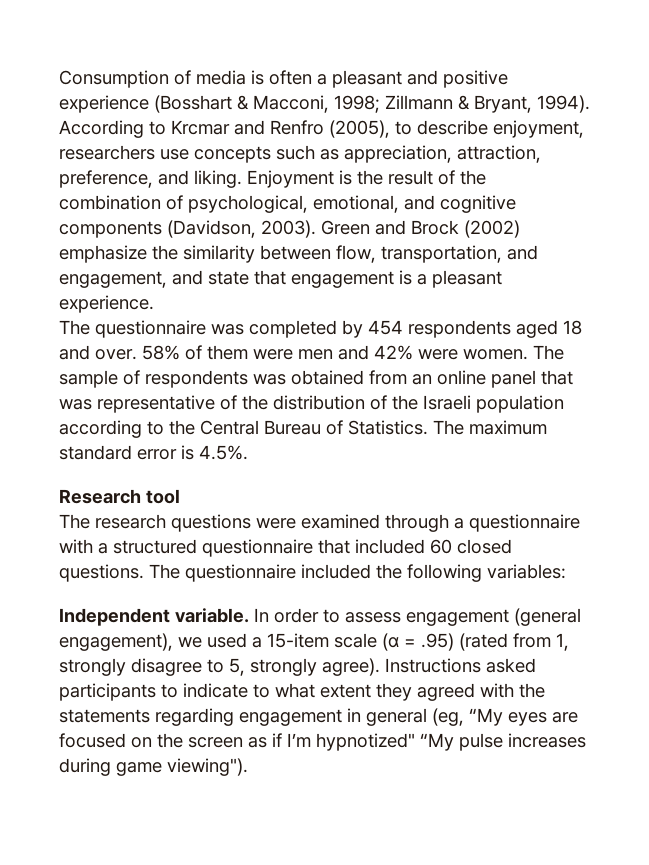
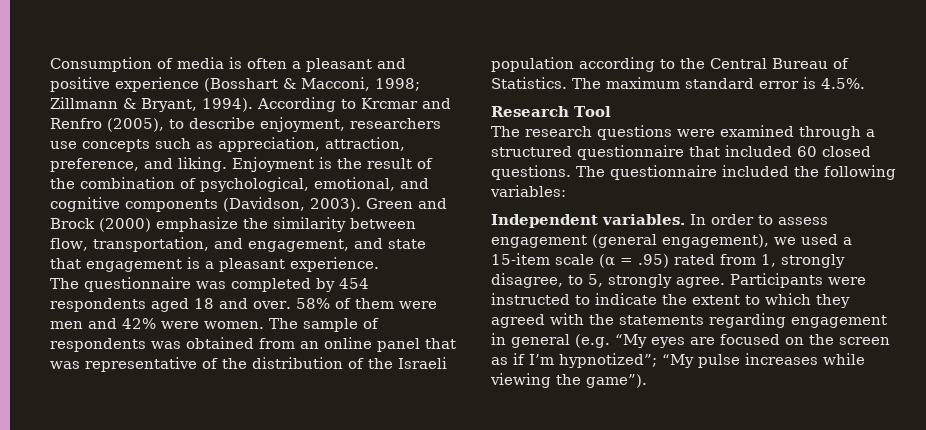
[464,220,520,238] (2002) -> [99,218,151,232] (2000)
[146,489,180,504] tool -> [574,106,611,117] Tool
[469,514,580,532] [59,539,108,554] questionnaire with a -> (875, 133) none
[175,608,249,623] variable. -> [602,214,685,225] variables.
[459,633,508,651] (rated -> [674,254,715,265] rated
[131,658,202,676] disagree -> [491,273,563,288] disagree,
[322,658,536,676] [59,683,371,701] agree). Instructions asked participants to indicate to what extent -> [676,273,866,288] [491,293,811,305] agree. Participants were instructed to indicate the extent to which
[432,708,464,726] (eg, -> [575,334,610,348] (e.g.
[316,733,415,751] hypnotized" -> [559,353,657,368] hypnotized”;
[59,758,248,776] during game viewing"). -> [823,353,865,365] [490,373,647,388] while viewing the game”).

